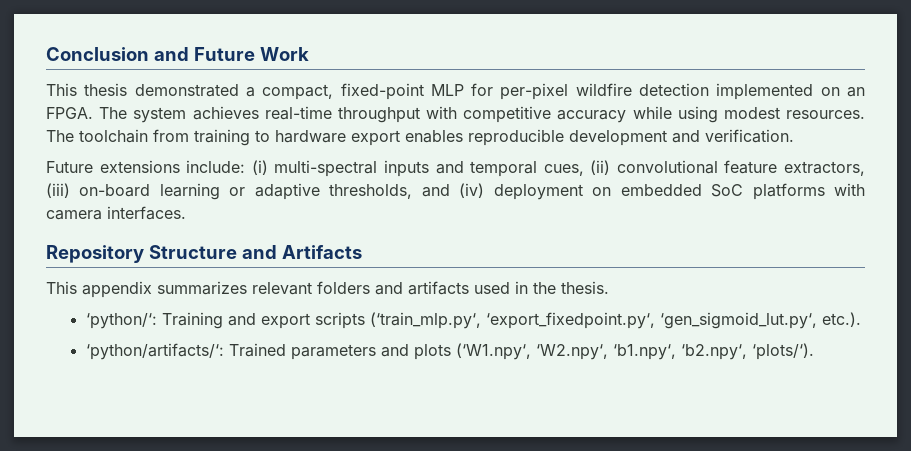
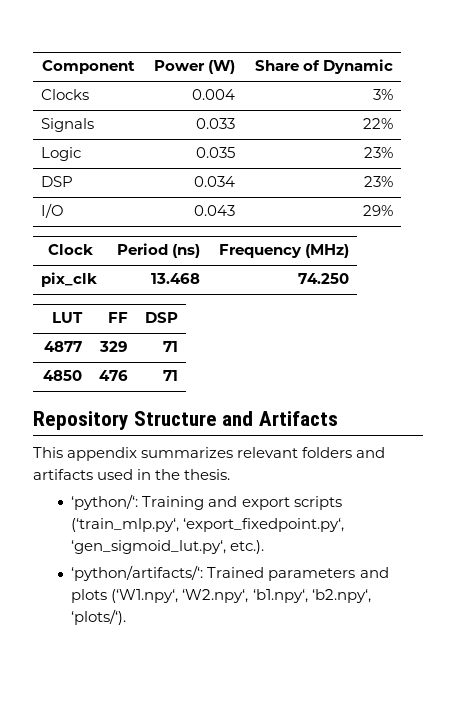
[46,47,309,61] [46,83,865,100] [46,106,865,123] [46,129,794,146] [46,160,866,177] [46,183,865,200] [46,206,186,220] Conclusion and Future Work // This thesis demonstrated a compact, fixed-point MLP for per-pixel wildfire detection implemented on an FPGA. The system achieves real-time throughput with competitive accuracy while using modest resources. The toolchain from training to hardware export enables reproducible development and verification. // Future extensions include: (i) multi-spectral inputs and temporal cues, (ii) convolutional feature extractors, (iii) on-board learning or adaptive thresholds, and (iv) deployment on embedded SoC platforms with camera interfaces. -> [42,60,135,74] [153,60,235,74] [254,59,393,74] [41,89,90,100] [191,89,235,100] [372,89,393,100] [41,118,95,132] [195,118,235,129] [362,118,393,129] [41,147,82,161] [195,147,235,158] [363,147,393,158] [41,176,74,187] [193,176,235,187] [363,176,393,187] [41,203,65,218] [193,205,235,216] [362,205,393,216] [47,244,93,255] [116,243,200,258] [218,244,349,258] [41,272,98,287] [150,273,200,284] [297,273,349,284] [51,312,83,323] [107,312,128,323] [144,312,178,323] [43,341,82,352] [98,341,128,352] [162,341,178,352] [42,370,82,381] [98,370,128,381] [162,370,178,381] Component | Power (W) | Share of Dynamic // Clocks | 0.004 | 3% // Signals | 0.033 | 22% // Logic | 0.035 | 23% // DSP | 0.034 | 23% // I/O | 0.043 | 29% // Clock | Period (ns) | Frequency (MHz) // pix_clk | 13.468 | 74.250 // LUT | FF | DSP // 4877 | 329 | 71 // 4850 | 476 | 71

